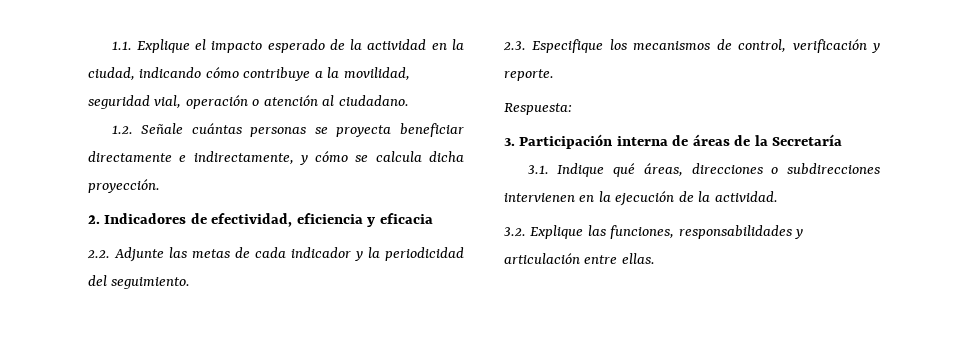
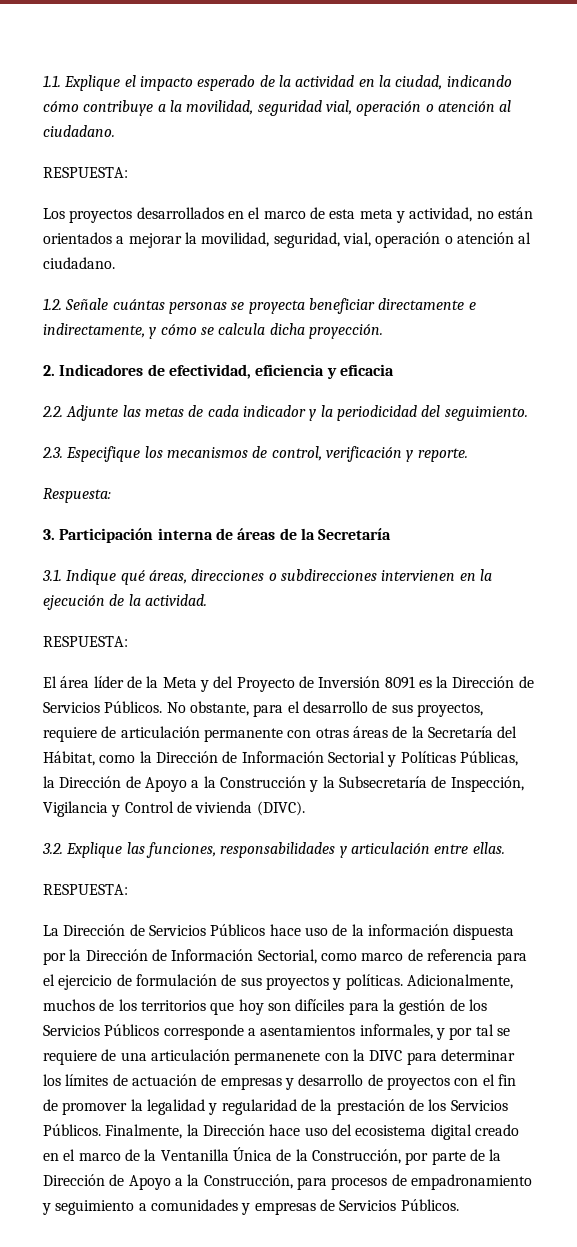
(409, 100) none -> [43,167,128,178] [43,207,533,223] [43,232,532,248] [43,257,115,269] // RESPUESTA: // Los proyectos desarrollados en el marco de esta meta y actividad, no están orientados a mejorar la movilidad, seguridad, vial, operación o atención al ciudadano.
(778, 196) none -> [43,636,128,647] [43,676,534,692] [43,701,483,717] [43,726,518,742] [43,751,518,767] [43,776,524,792] [43,801,305,817] // RESPUESTA: // El área líder de la Meta y del Proyecto de Inversión 8091 es la Dirección de Servicios Públicos. No obstante, para el desarrollo de sus proyectos, requiere de articulación permanente con otras áreas de la Secretaría del Hábitat, como la Dirección de Información Sectorial y Políticas Públicas, la Dirección de Apoyo a la Construcción y la Subsecretaría de Inspección, Vigilancia y Control de vivienda (DIVC).
(655, 258) none -> [43,884,128,895] [43,924,515,940] [43,949,528,965] [43,974,513,990] [43,999,487,1015] [43,1024,510,1040] [43,1049,515,1065] [43,1074,516,1090] [43,1099,508,1115] [43,1124,519,1140] [43,1147,502,1165] [43,1174,532,1190] [42,1199,459,1215] // RESPUESTA: // La Dirección de Servicios Públicos hace uso de la información dispuesta por la Dirección de Información Sectorial, como marco de referencia para el ejercicio de formulación de sus proyectos y políticas. Adicionalmente, muchos de los territorios que hoy son difíciles para la gestión de los Servicios Públicos corresponde a asentamientos informales, y por tal se requiere de una articulación permanenete con la DIVC para determinar los límites de actuación de empresas y desarrollo de proyectos con el fin de promover la legalidad y regularidad de la prestación de los Servicios Públicos. Finalmente, la Dirección hace uso del ecosistema digital creado en el marco de la Ventanilla Única de la Construcción, por parte de la Dirección de Apoyo a la Construcción, para procesos de empadronamiento y seguimiento a comunidades y empresas de Servicios Públicos.

